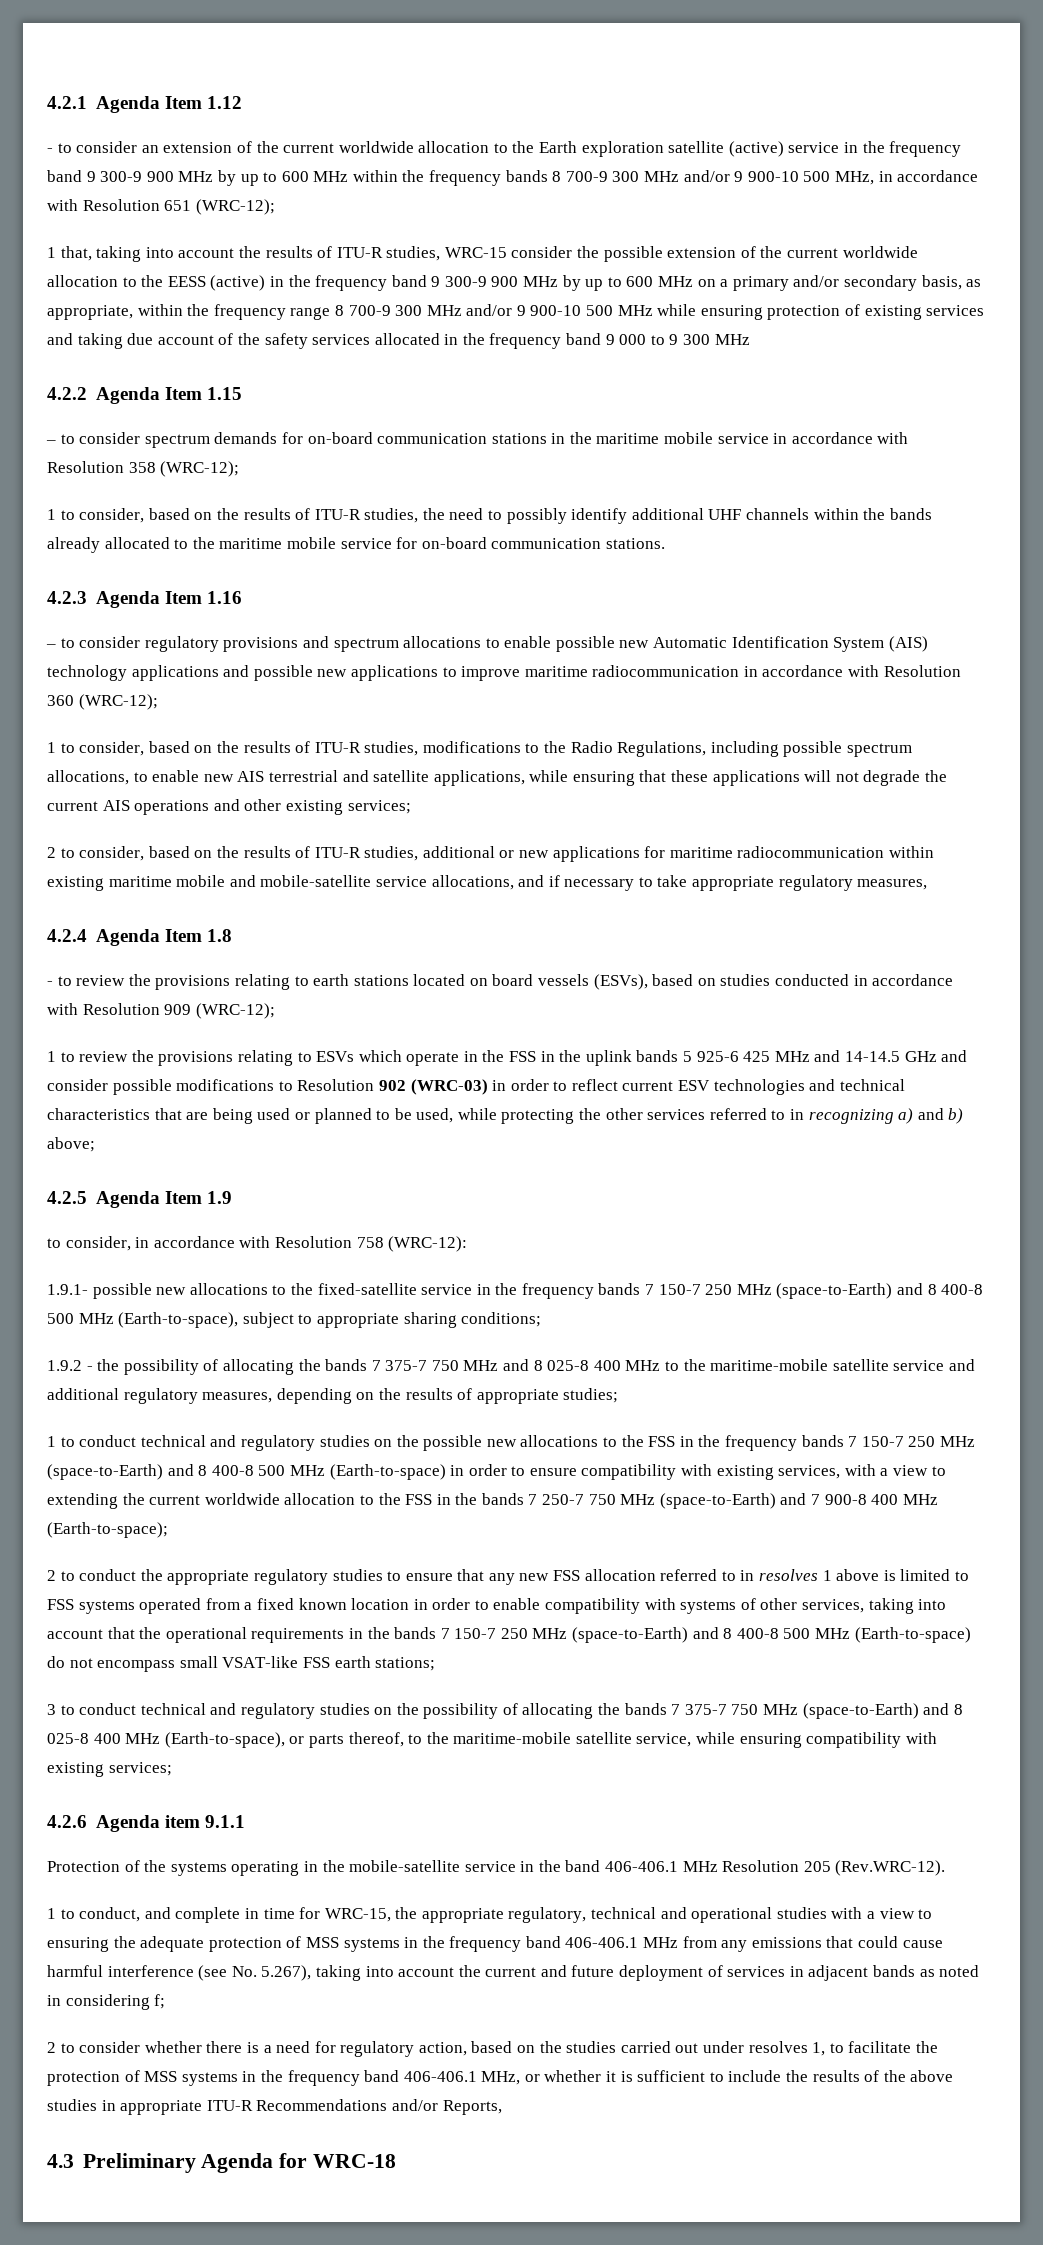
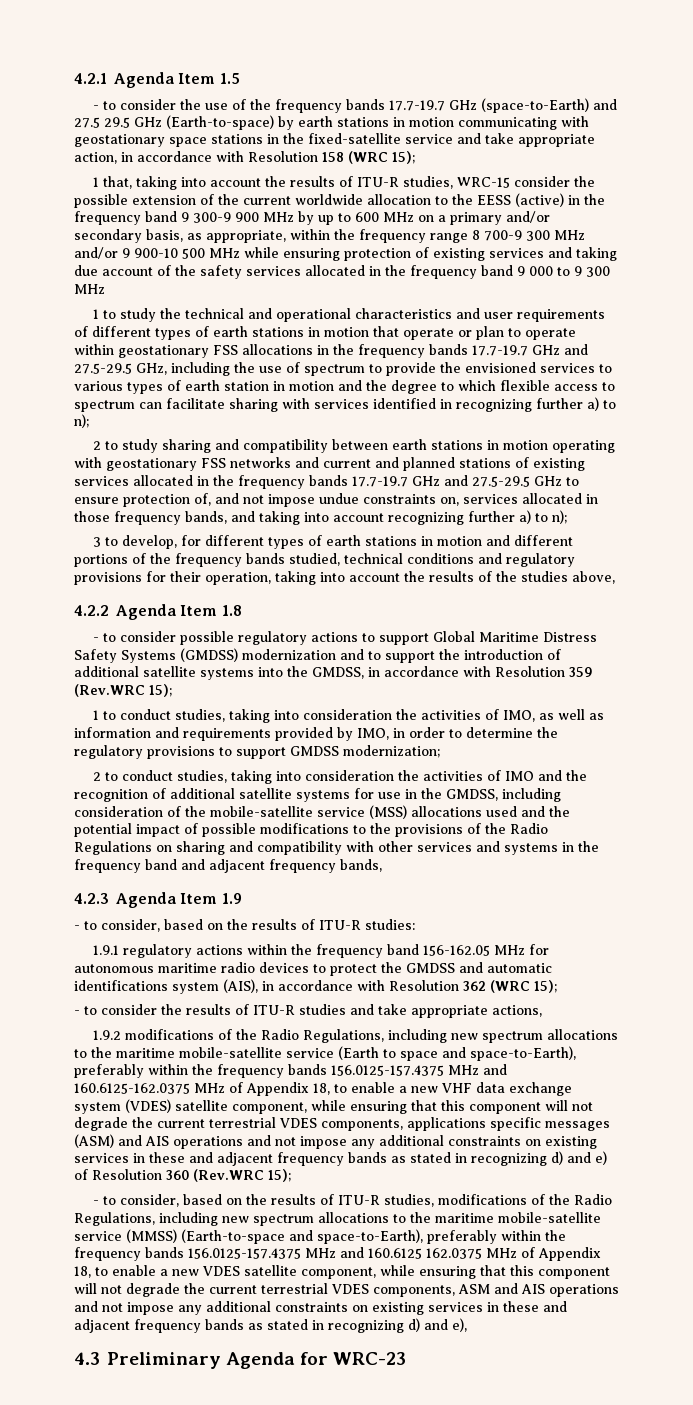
[206,96,242,109] [47,141,962,157] [47,170,979,186] [47,199,275,215] 1.12 // - to consider an extension of the current worldwide allocation to the Earth exploration satellite (active) service in the frequency band 9 300-9 900 MHz by up to 600 MHz within the frequency bands 8 700-9 300 MHz and/or 9 900-10 500 MHz, in accordance with Resolution 651 (WRC-12); -> [219,73,240,84] [93,98,618,113] [74,115,589,130] [74,133,595,147] [74,151,415,164] 1.5 // - to consider the use of the frequency bands 17.7-19.7 GHz (space-to-Earth) and 27.5 29.5 GHz (Earth-to-space) by earth stations in motion communicating with geostationary space stations in the fixed-satellite service and take appropriate action, in accordance with Resolution 158 (WRC 15);
(750, 339) none -> [93,308,606,322] [74,326,576,340] [74,344,588,358] [74,362,612,376] [74,380,615,394] [74,397,616,412] [74,414,89,428] [93,439,616,453] [74,457,585,471] [74,475,579,489] [74,493,598,507] [74,510,567,525] [93,535,574,549] [74,553,575,567] [74,571,615,585] // 1 to study the technical and operational characteristics and user requirements of different types of earth stations in motion that operate or plan to operate within geostationary FSS allocations in the frequency bands 17.7-19.7 GHz and 27.5-29.5 GHz, including the use of spectrum to provide the envisioned services to various types of earth station in motion and the degree to which flexible access to spectrum can facilitate sharing with services identified in recognizing further a) to n); // 2 to study sharing and compatibility between earth stations in motion operating with geostationary FSS networks and current and planned stations of existing services allocated in the frequency bands 17.7-19.7 GHz and 27.5-29.5 GHz to ensure protection of, and not impose undue constraints on, services allocated in those frequency bands, and taking into account recognizing further a) to n); // 3 to develop, for different types of earth stations in motion and different portions of the frequency bands studied, technical conditions and regulatory provisions for their operation, taking into account the results of the studies above,
[206,387,242,400] [46,432,909,448] [47,461,240,477] [47,508,932,524] [47,537,665,553] [47,591,242,608] [46,636,928,652] [47,665,961,681] [47,694,158,710] [47,742,56,753] 1.15 // – to consider spectrum demands for on-board communication stations in the maritime mobile service in accordance with Resolution 358 (WRC-12); // 1 to consider, based on the results of ITU-R studies, the need to possibly identify additional UHF channels within the bands already allocated to the maritime mobile service for on-board communication stations. // 4.2.3 Agenda Item 1.16 // – to consider regulatory provisions and spectrum allocations to enable possible new Automatic Identification System (AIS) technology applications and possible new applications to improve maritime radiocommunication in accordance with Resolution 360 (WRC-12); // 1 -> [221,605,242,616] [93,631,598,645] [74,648,561,663] [74,666,592,680] [74,684,172,697] [93,709,605,723] [74,727,558,741] [74,745,440,759] [93,770,588,784] [74,788,561,802] [74,805,570,819] [74,823,548,837] [74,841,599,855] [74,859,382,873] [74,892,242,908] [74,919,415,932] [93,944,550,958] [74,962,552,976] [74,979,557,994] [74,1004,542,1018] [93,1029,619,1043] [74,1046,576,1061] [74,1064,507,1078] [74,1082,572,1096] [74,1099,593,1114] [74,1117,610,1131] [74,1134,597,1149] [74,1151,607,1166] [74,1169,291,1182] [93,1200,100,1205] 1.8 // - to consider possible regulatory actions to support Global Maritime Distress Safety Systems (GMDSS) modernization and to support the introduction of additional satellite systems into the GMDSS, in accordance with Resolution 359 (Rev.WRC 15); // 1 to conduct studies, taking into consideration the activities of IMO, as well as information and requirements provided by IMO, in order to determine the regulatory provisions to support GMDSS modernization; // 2 to conduct studies, taking into consideration the activities of IMO and the recognition of additional satellite systems for use in the GMDSS, including consideration of the mobile-satellite service (MSS) allocations used and the potential impact of possible modifications to the provisions of the Radio Regulations on sharing and compatibility with other services and systems in the frequency band and adjacent frequency bands, // 4.2.3 Agenda Item 1.9 // - to consider, based on the results of ITU-R studies: // 1.9.1 regulatory actions within the frequency band 156-162.05 MHz for autonomous maritime radio devices to protect the GMDSS and automatic identifications system (AIS), in accordance with Resolution 362 (WRC 15); // - to consider the results of ITU-R studies and take appropriate actions, // 1.9.2 modifications of the Radio Regulations, including new spectrum allocations to the maritime mobile-satellite service (Earth to space and space-to-Earth), preferably within the frequency bands 156.0125-157.4375 MHz and 160.6125-162.0375 MHz of Appendix 18, to enable a new VHF data exchange system (VDES) satellite component, while ensuring that this component will not degrade the current terrestrial VDES components, applications specific messages (ASM) and AIS operations and not impose any additional constraints on existing services in these and adjacent frequency bands as stated in recognizing d) and e) of Resolution 360 (Rev.WRC 15); // -
[525,741,913,757] [47,770,948,786] [47,799,411,815] [47,846,935,862] [47,875,928,891] [47,929,232,946] [47,974,954,990] [47,1003,275,1019] [47,1050,968,1066] [47,1079,905,1095] [47,1108,964,1124] [47,1137,95,1152] [47,1191,232,1208] [47,1236,468,1252] [47,1283,984,1299] [47,1312,542,1328] [47,1359,975,1375] [47,1388,619,1404] [47,1435,975,1451] [47,1464,946,1480] [47,1493,938,1509] [47,1522,168,1538] [47,1569,969,1585] [47,1598,947,1614] [47,1627,971,1643] [47,1656,436,1672] [47,1703,963,1719] [47,1732,937,1748] [47,1762,172,1777] [47,1815,245,1832] [47,1860,946,1876] [47,1907,933,1923] [47,1936,943,1952] [47,1965,980,1981] [47,1994,166,2010] [47,2041,938,2057] [47,2070,954,2086] [47,2099,502,2115] to the Radio Regulations, including possible spectrum allocations, to enable new AIS terrestrial and satellite applications, while ensuring that these applications will not degrade the current AIS operations and other existing services; // 2 to consider, based on the results of ITU-R studies, additional or new applications for maritime radiocommunication within existing maritime mobile and mobile-satellite service allocations, and if necessary to take appropriate regulatory measures, // 4.2.4 Agenda Item 1.8 // - to review the provisions relating to earth stations located on board vessels (ESVs), based on studies conducted in accordance with Resolution 909 (WRC-12); // 1 to review the provisions relating to ESVs which operate in the FSS in the uplink bands 5 925-6 425 MHz and 14-14.5 GHz and consider possible modifications to Resolution 902 (WRC-03) in order to reflect current ESV technologies and technical characteristics that are being used or planned to be used, while protecting the other services referred to in recognizing a) and b) above; // 4.2.5 Agenda Item 1.9 // to consider, in accordance with Resolution 758 (WRC-12): // 1.9.1- possible new allocations to the fixed-satellite service in the frequency bands 7 150-7 250 MHz (space-to-Earth) and 8 400-8 500 MHz (Earth-to-space), subject to appropriate sharing conditions; // 1.9.2 - the possibility of allocating the bands 7 375-7 750 MHz and 8 025-8 400 MHz to the maritime-mobile satellite service and additional regulatory measures, depending on the results of appropriate studies; // 1 to conduct technical and regulatory studies on the possible new allocations to the FSS in the frequency bands 7 150-7 250 MHz (space-to-Earth) and 8 400-8 500 MHz (Earth-to-space) in order to ensure compatibility with existing services, with a view to extending the current worldwide allocation to the FSS in the bands 7 250-7 750 MHz (space-to-Earth) and 7 900-8 400 MHz (Earth-to-space); // 2 to conduct the appropriate regulatory studies to ensure that any new FSS allocation referred to in resolves 1 above is limited to FSS systems operated from a fixed known location in order to enable compatibility with systems of other services, taking into account that the operational requirements in the bands 7 150-7 250 MHz (space-to-Earth) and 8 400-8 500 MHz (Earth-to-space) do not encompass small VSAT-like FSS earth stations; // 3 to conduct technical and regulatory studies on the possibility of allocating the bands 7 375-7 750 MHz (space-to-Earth) and 8 025-8 400 MHz (Earth-to-space), or parts thereof, to the maritime-mobile satellite service, while ensuring compatibility with existing services; // 4.2.6 Agenda item 9.1.1 // Protection of the systems operating in the mobile-satellite service in the band 406-406.1 MHz Resolution 205 (Rev.WRC-12). // 1 to conduct, and complete in time for WRC-15, the appropriate regulatory, technical and operational studies with a view to ensuring the adequate protection of MSS systems in the frequency band 406-406.1 MHz from any emissions that could cause harmful interference (see No. 5.267), taking into account the current and future deployment of services in adjacent bands as noted in considering f; // 2 to consider whether there is a need for regulatory action, based on the studies carried out under resolves 1, to facilitate the protection of MSS systems in the frequency band 406-406.1 MHz, or whether it is sufficient to include the results of the above studies in appropriate ITU-R Recommendations and/or Reports, -> [531,1194,613,1205] [74,1212,601,1226] [74,1229,566,1244] [74,1247,601,1261] [74,1265,610,1279] [74,1283,619,1297] [74,1301,567,1315] [74,1318,467,1333] of the Radio Regulations, including new spectrum allocations to the maritime mobile-satellite service (MMSS) (Earth-to-space and space-to-Earth), preferably within the frequency bands 156.0125-157.4375 MHz and 160.6125 162.0375 MHz of Appendix 18, to enable a new VDES satellite component, while ensuring that this component will not degrade the current terrestrial VDES components, ASM and AIS operations and not impose any additional constraints on existing services in these and adjacent frequency bands as stated in recognizing d) and e),
[312,2154,396,2168] WRC-18 -> [333,1352,407,1365] WRC-23

